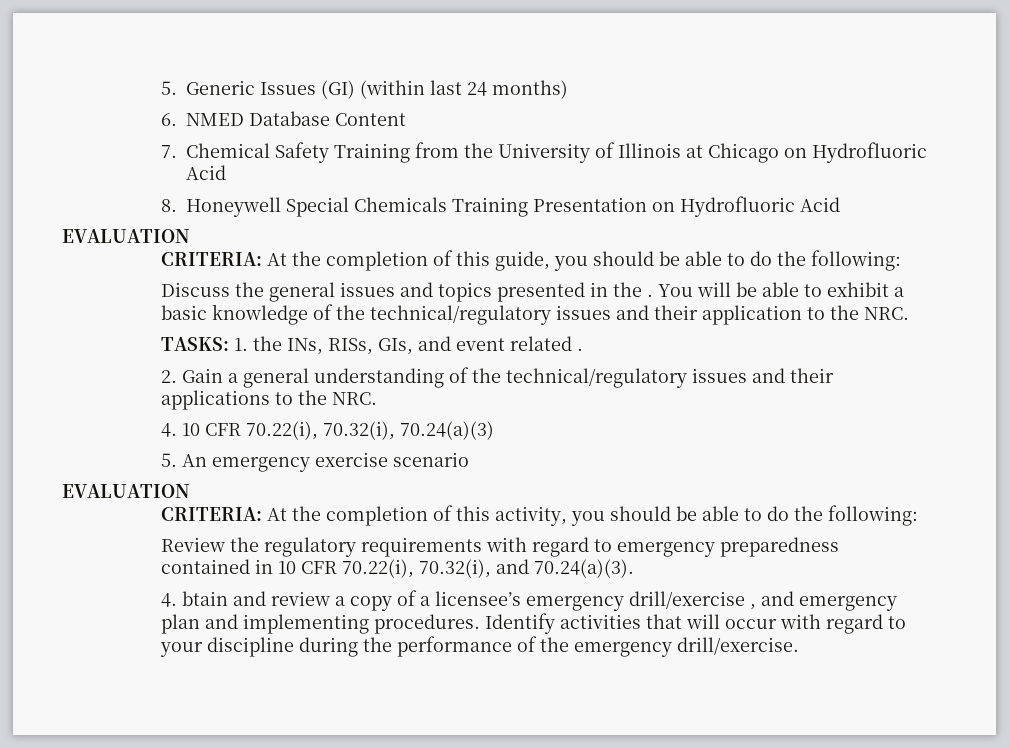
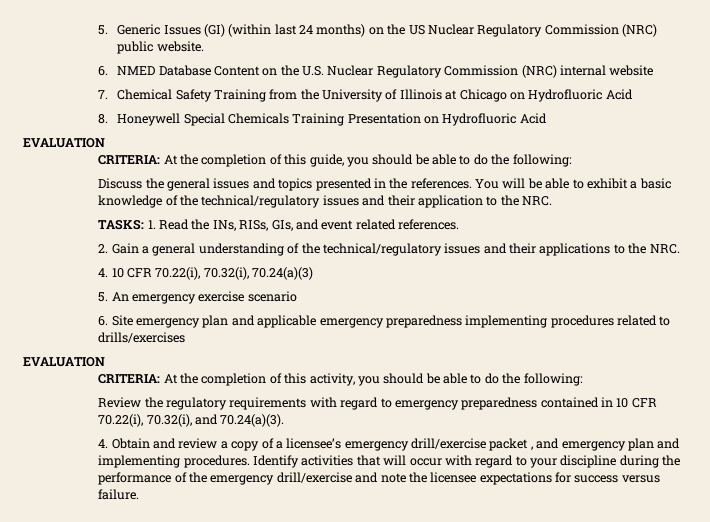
[161,111,407,126] // 6. NMED Database Content -> [368,24,658,37] [117,41,204,54] [98,65,654,78] on the US Nuclear Regulatory Commission (NRC) public website. // 6. NMED Database Content on the U.S. Nuclear Regulatory Commission (NRC) internal website
[647,294,654,297] . -> [410,178,472,189] references.
(249, 344) none -> [159,219,190,230] Read
[577,348,584,351] . -> [398,219,460,230] references.
(470, 459) none -> [98,315,671,328] [98,332,186,343] // 6. Site emergency plan and applicable emergency preparedness implementing procedures related to drills/exercises
[182,591,229,606] btain -> [111,438,150,449] Obtain
(746, 600) none -> [489,438,529,451] packet
[677,637,800,655] drill/exercise. -> [276,472,660,485] [98,489,140,500] drill/exercise and note the licensee expectations for success versus failure.

